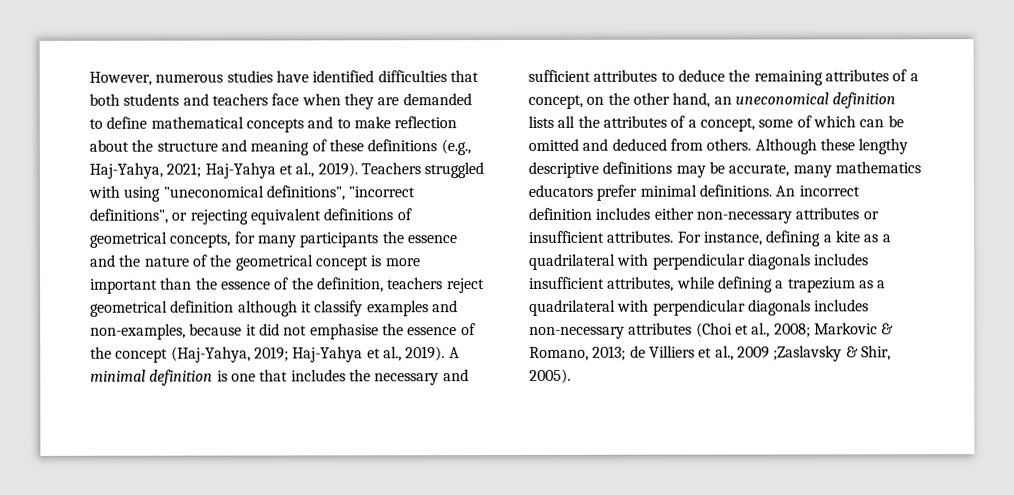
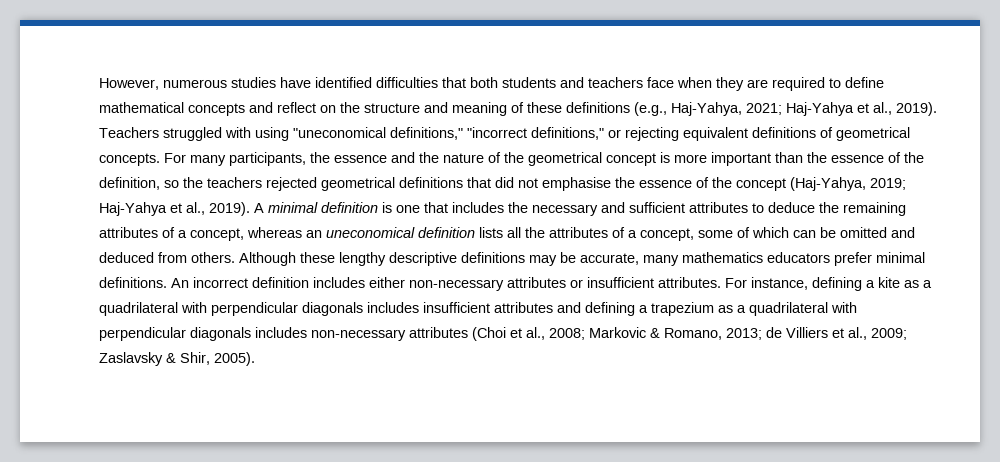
[402,93,472,106] demanded -> [772,77,825,91] required
[336,116,458,129] [89,139,129,152] to make reflection about -> [277,102,336,113] reflect on
[265,185,416,201] [89,208,168,224] definitions", "incorrect definitions", -> [390,127,604,140] definitions," "incorrect definitions,"
[169,231,379,248] concepts, for many participants -> [99,152,306,166] concepts. For many participants,
[387,277,485,294] [90,300,458,317] [90,323,257,340] teachers reject geometrical definition although it classify examples and non-examples, because it -> [164,177,491,191] so the teachers rejected geometrical definitions that
[586,92,711,108] on the other hand, -> [247,227,302,238] whereas
[607,276,715,292] attributes, while -> [494,302,581,313] attributes and
[736,345,843,362] 2009 ;Zaslavsky -> [871,328,907,340] [99,352,163,366] 2009; Zaslavsky

